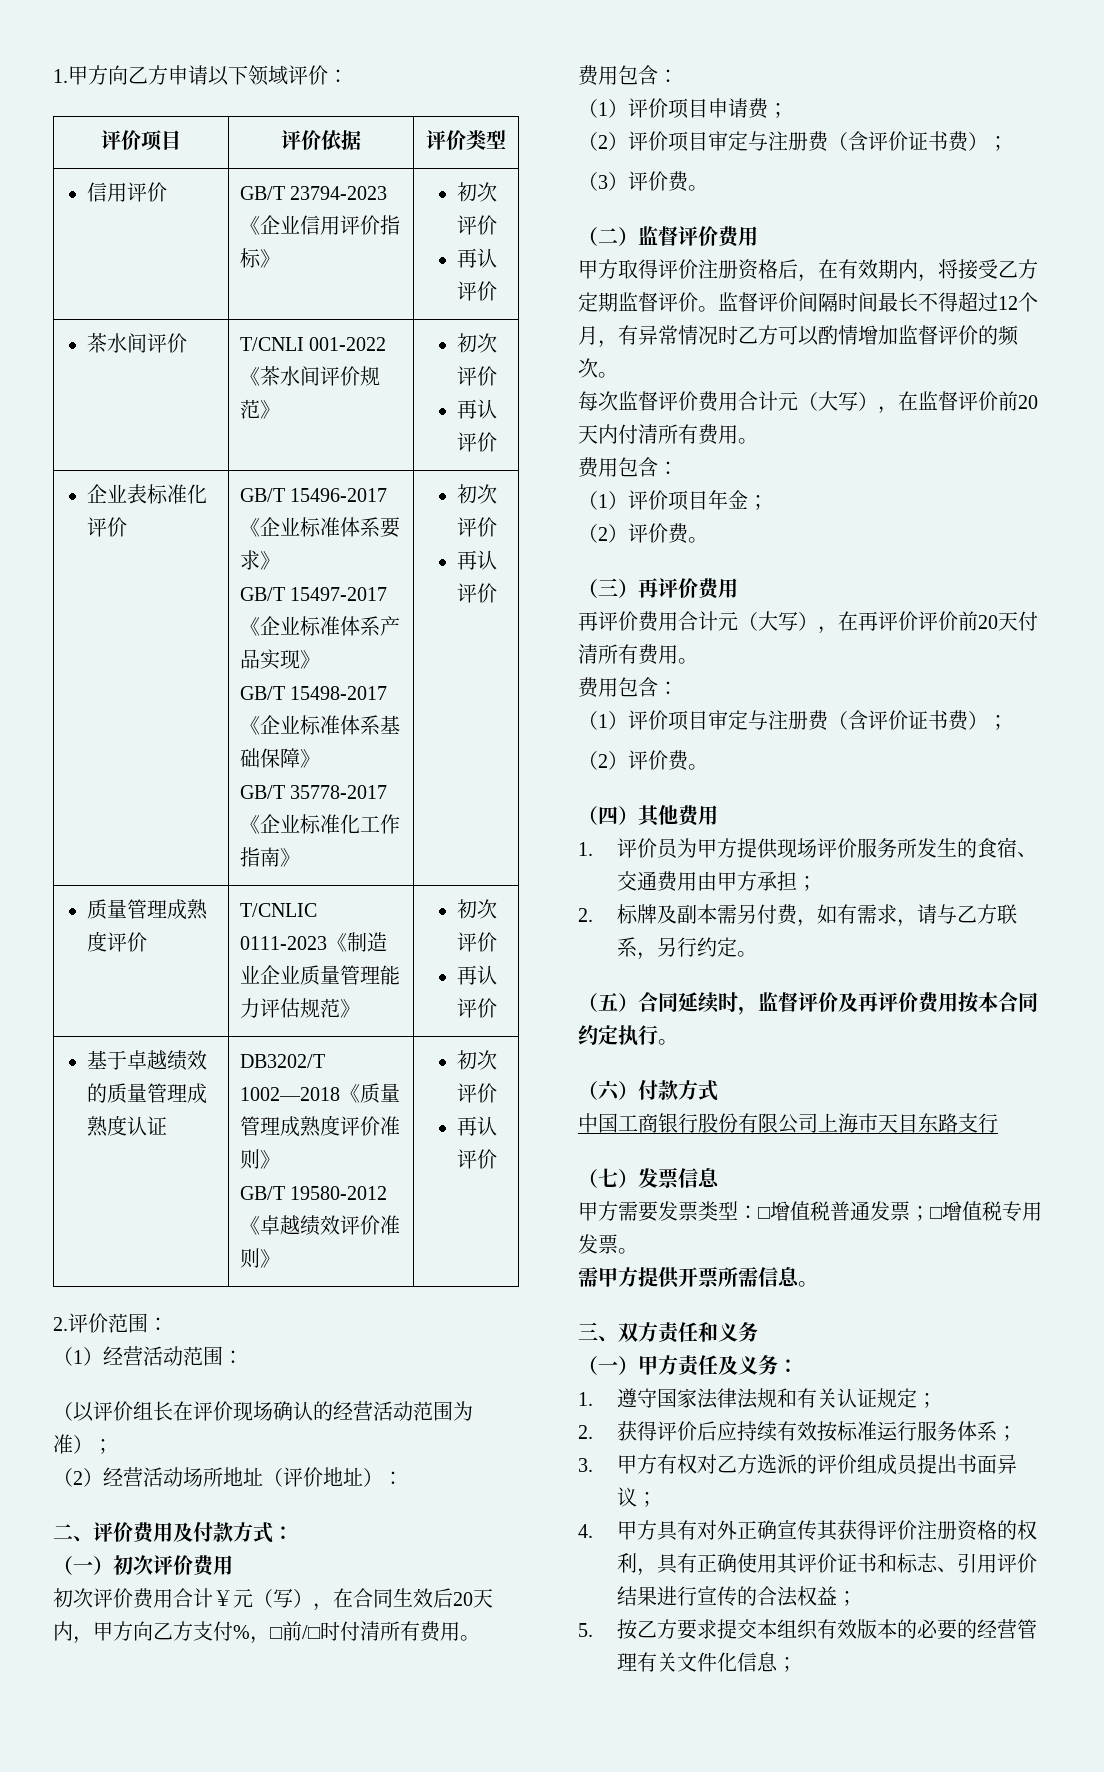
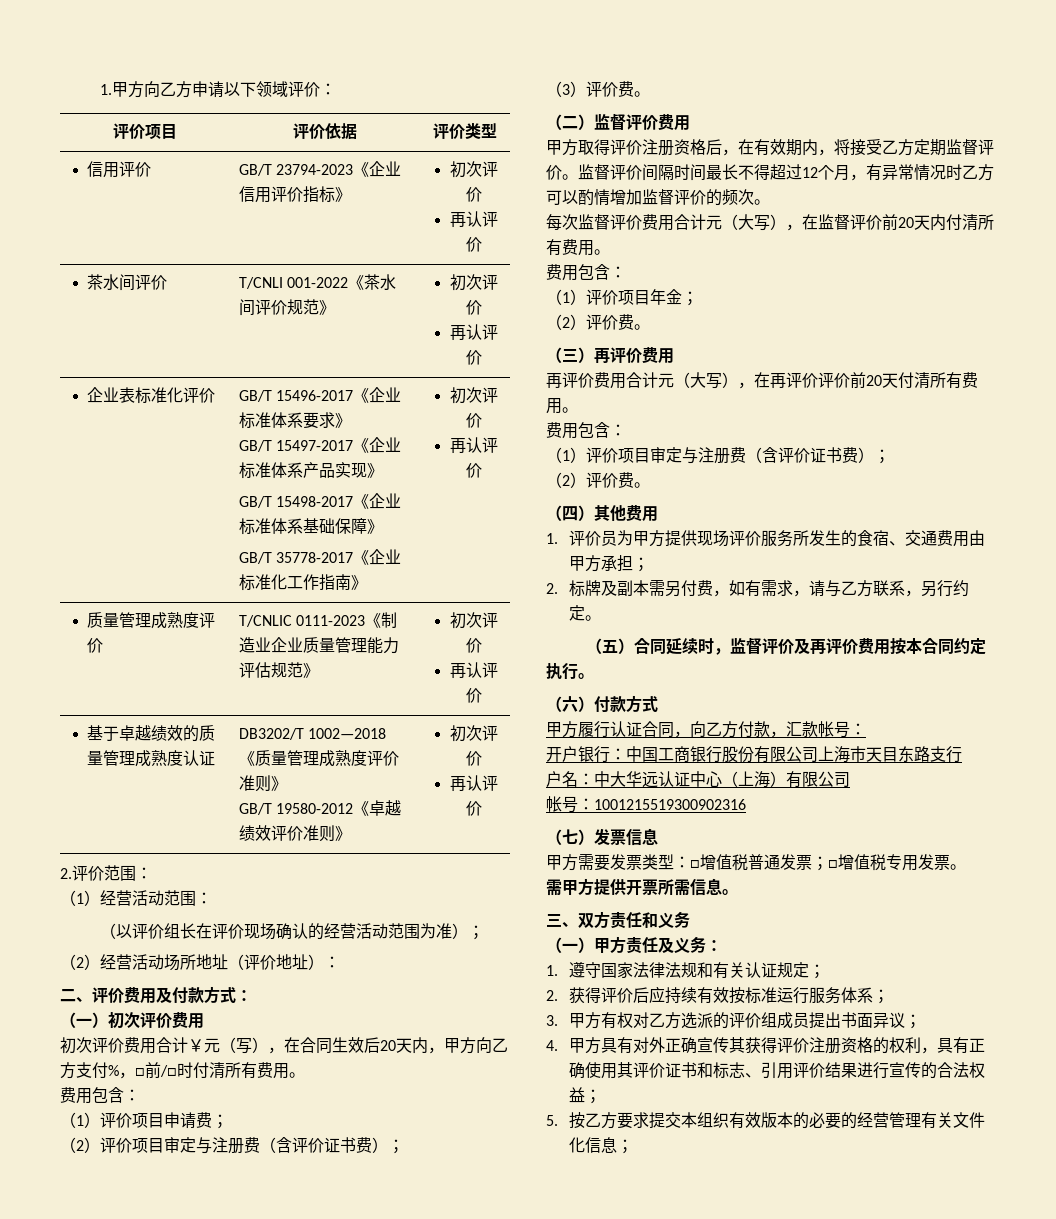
(718, 1090) none -> [546,721,866,738] [546,746,626,763] 甲方履行认证合同，向乙方付款，汇款帐号： // 开户银行：
(998, 1123) none -> [546,771,850,788] [546,796,746,813] // 户名：中大华远认证中心（上海）有限公司 // 帐号：1001215519300902316

